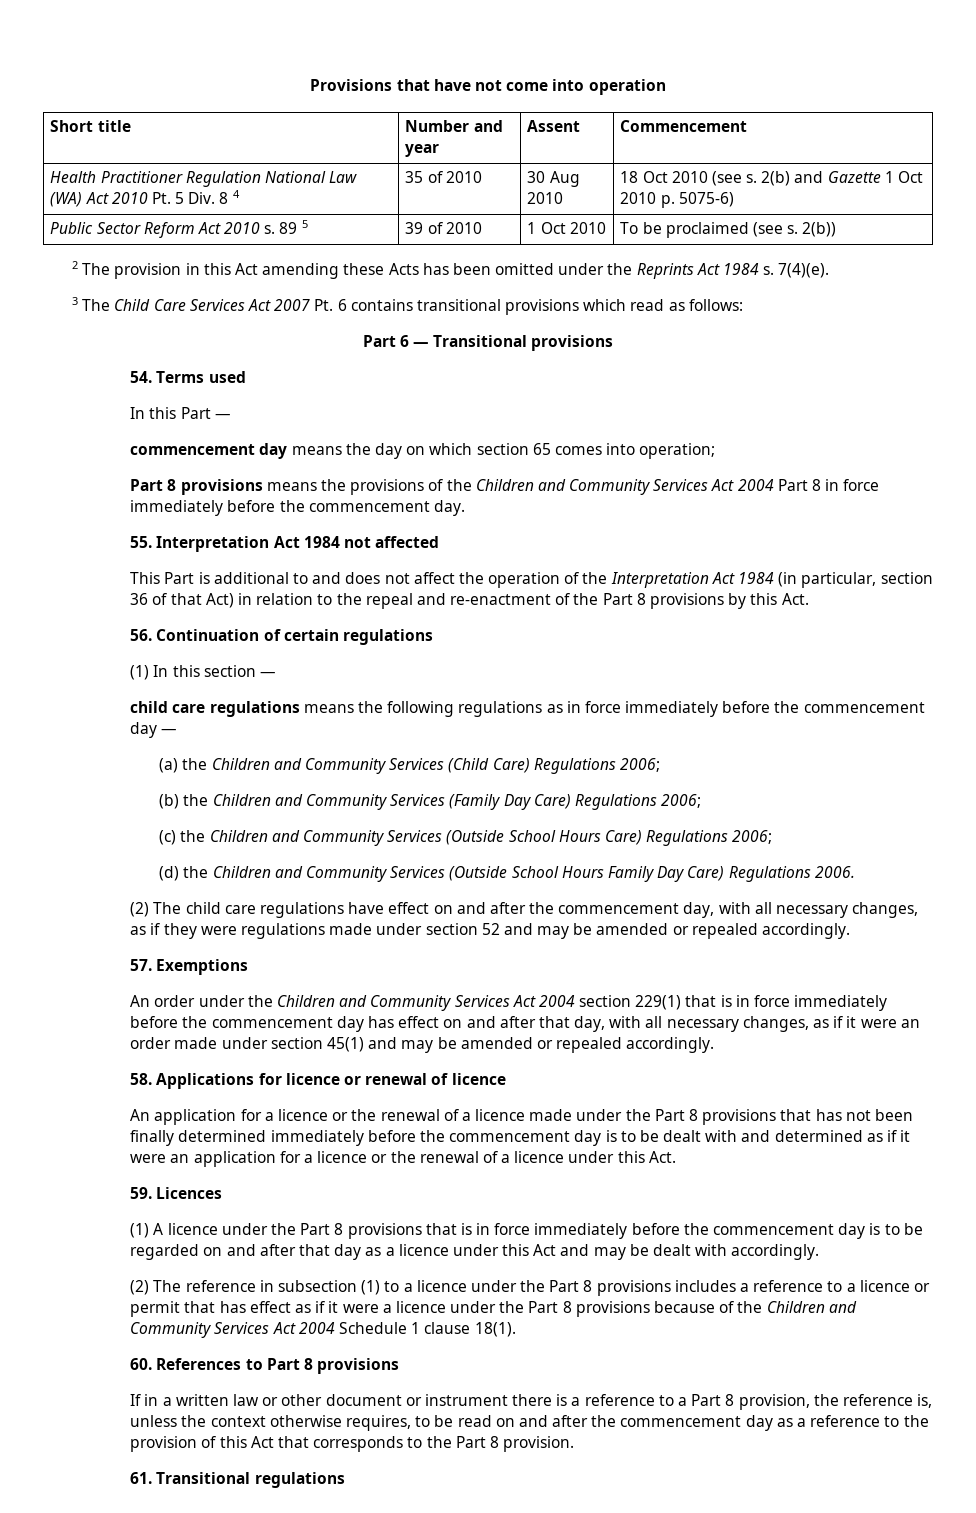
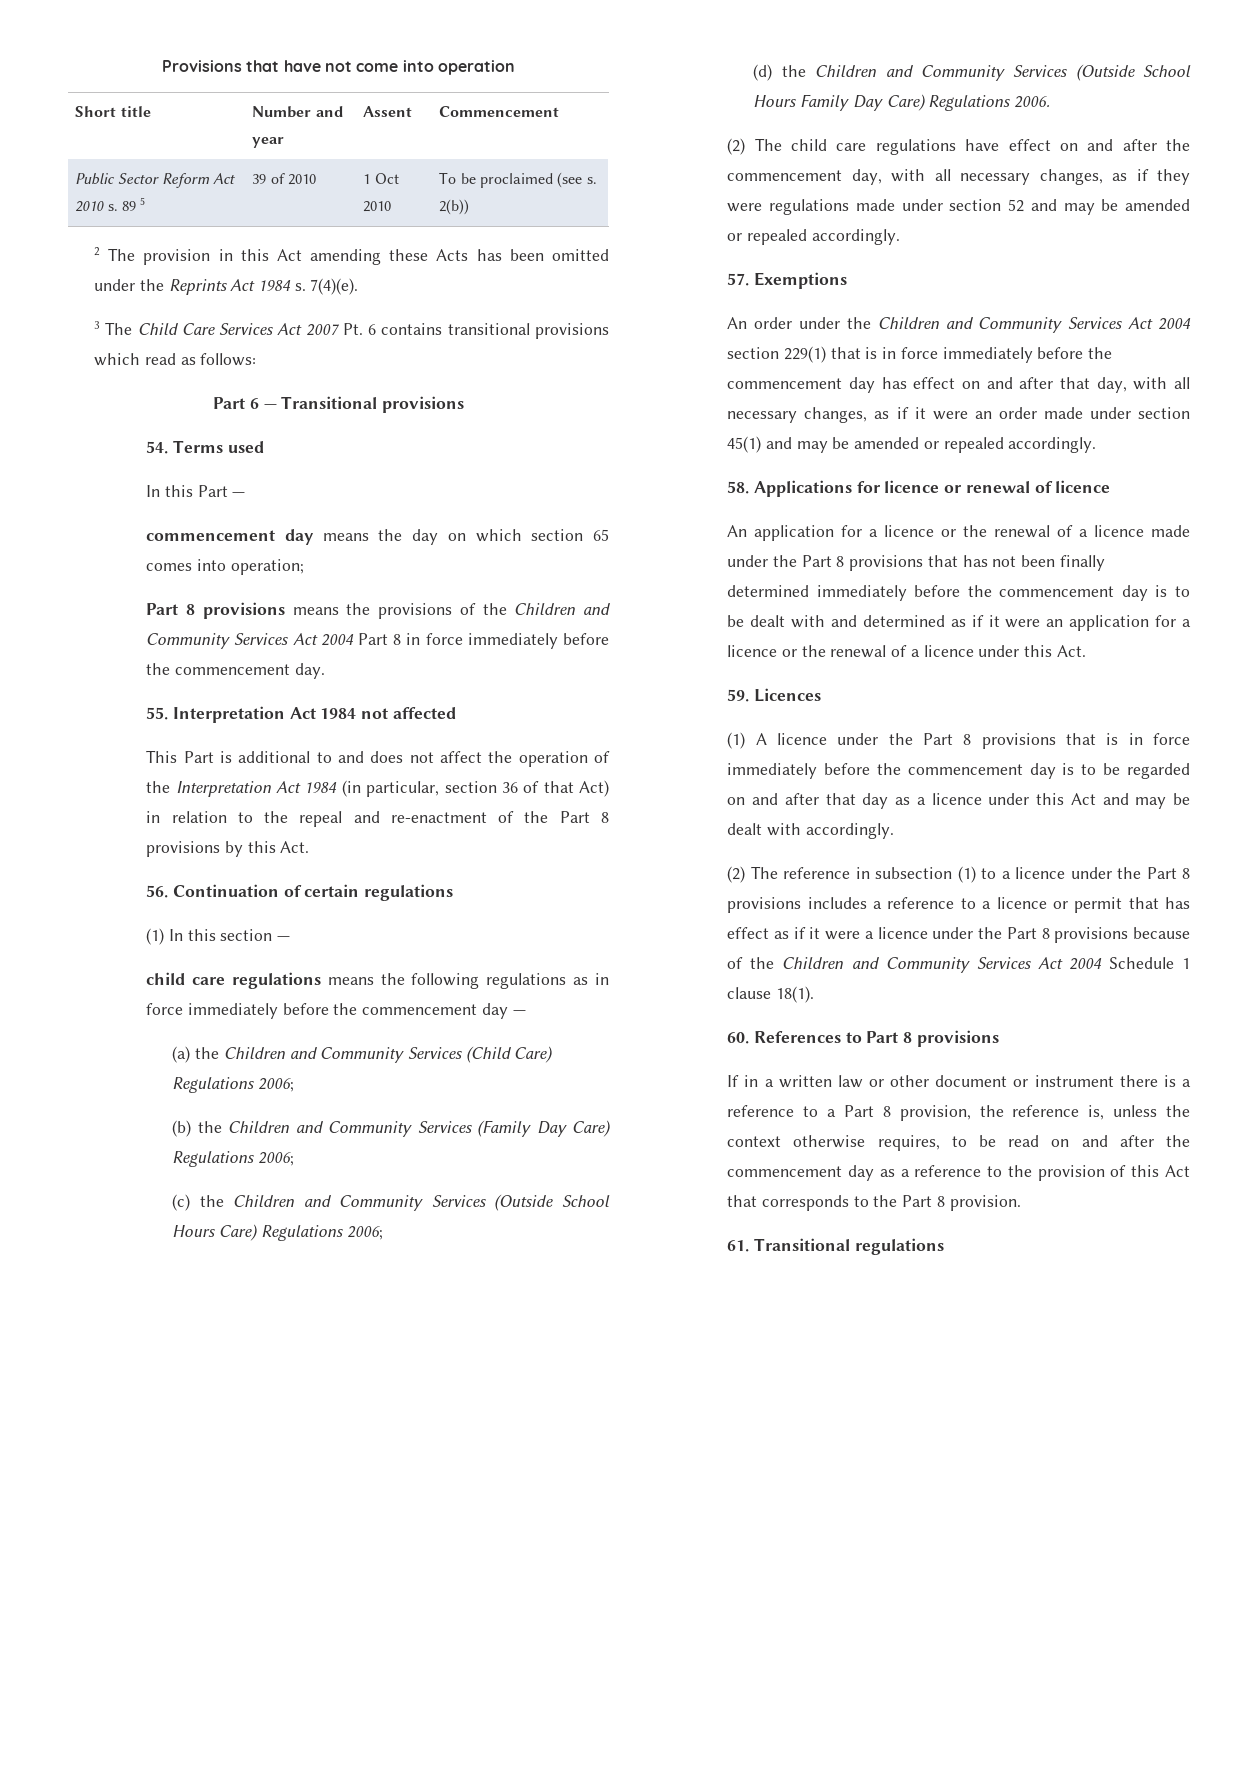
[50,171,358,187] [50,190,240,207] [405,171,482,183] [527,171,580,187] [527,192,564,204] [620,171,924,186] [620,192,734,208] // Health Practitioner Regulation National Law (WA) Act 2010 Pt. 5 Div. 8 4 | 35 of 2010 | 30 Aug 2010 | 18 Oct 2010 (see s. 2(b) and Gazette 1 Oct 2010 p. 5075-6) -> (560, 111) none

